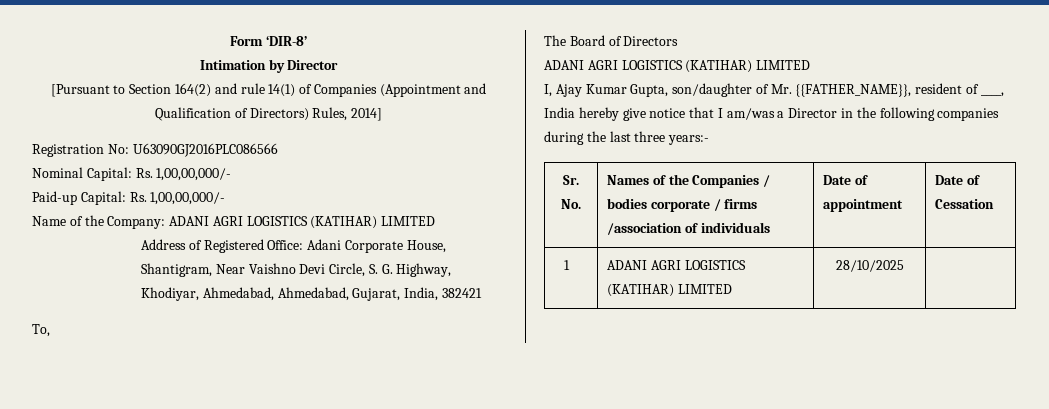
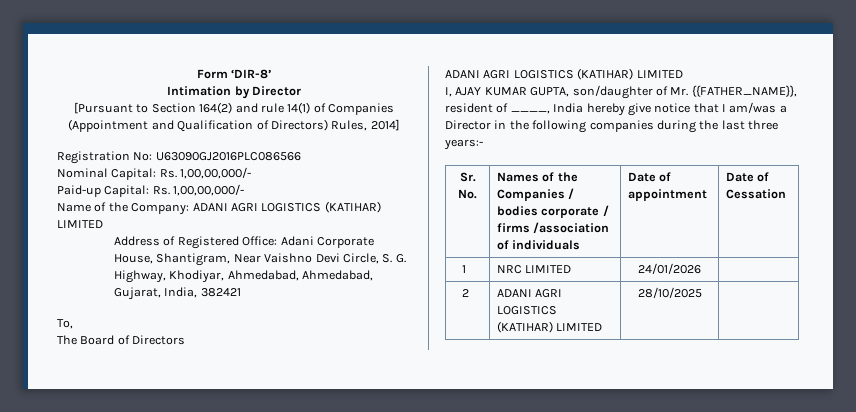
[555,84,669,97] Ajay Kumar Gupta, -> [455,87,570,97] AJAY KUMAR GUPTA,
(571, 265) none -> [497,265,572,274] [638,263,701,274] [461,289,469,297] | NRC LIMITED | 24/01/2026 | // 2

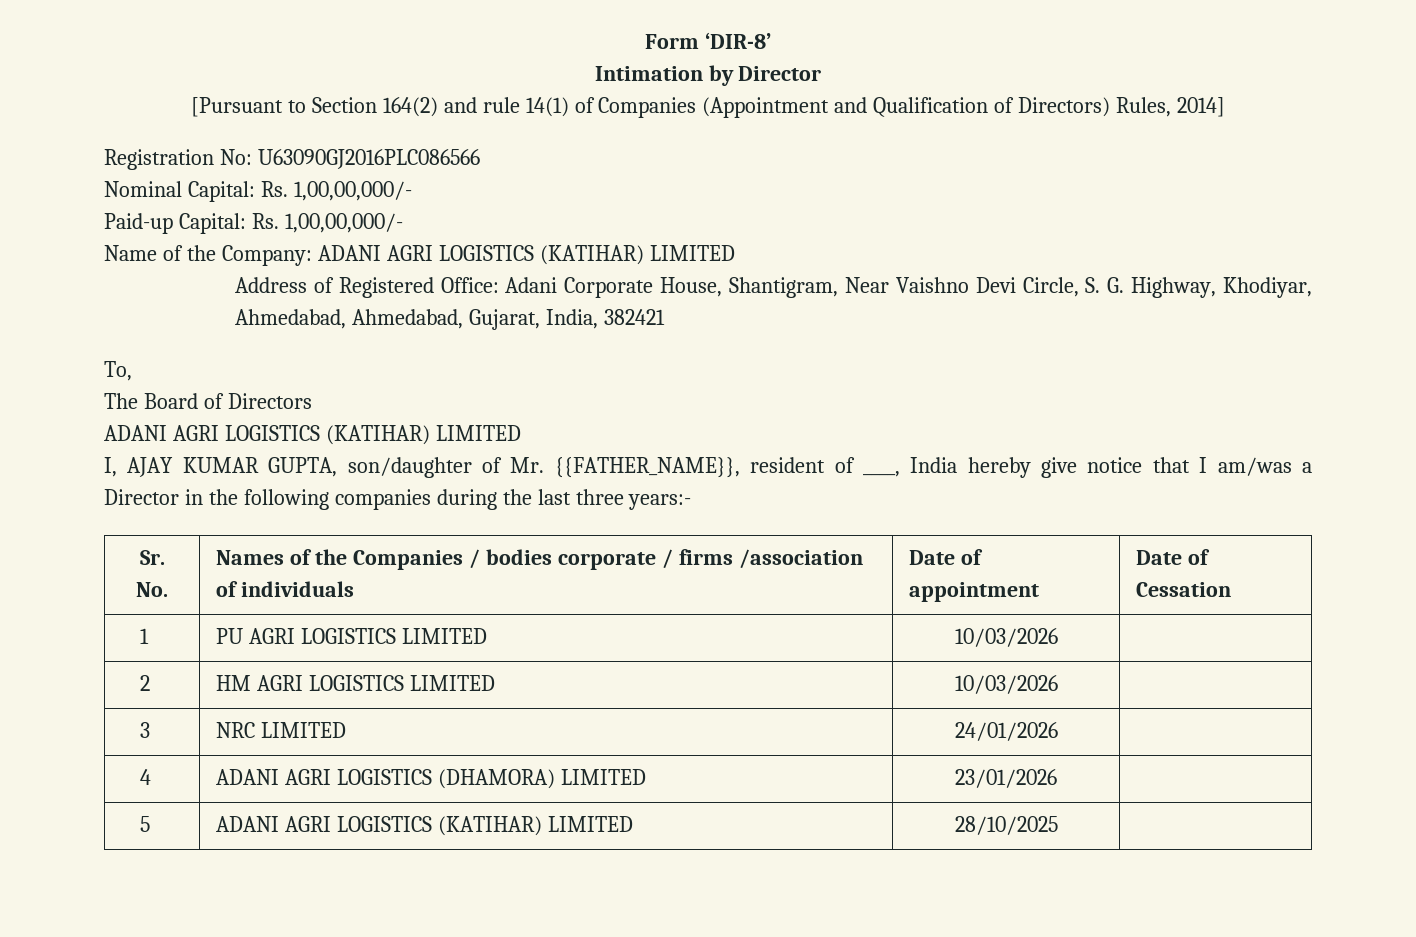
[497,265,572,274] [638,263,701,274] [461,289,469,297] NRC LIMITED | 24/01/2026 | // 2 -> [216,628,487,644] [954,628,1058,647] [139,675,150,691] [216,675,495,691] [954,675,1058,694] [139,722,150,738] [216,722,347,738] [954,722,1058,741] [139,769,151,785] [216,769,646,789] [955,769,1057,788] [139,816,150,832] PU AGRI LOGISTICS LIMITED | 10/03/2026 | // 2 | HM AGRI LOGISTICS LIMITED | 10/03/2026 | // 3 | NRC LIMITED | 24/01/2026 | // 4 | ADANI AGRI LOGISTICS (DHAMORA) LIMITED | 23/01/2026 | // 5

